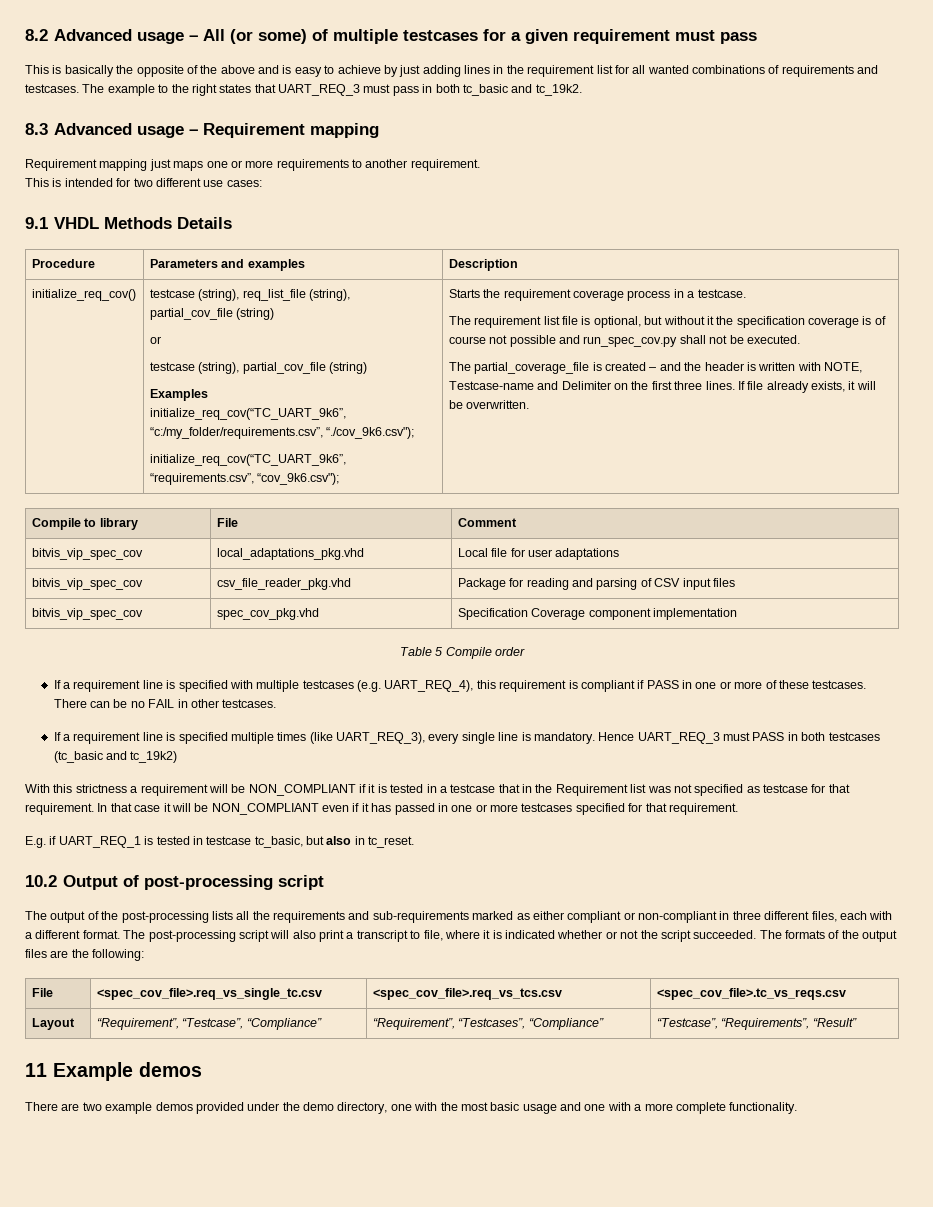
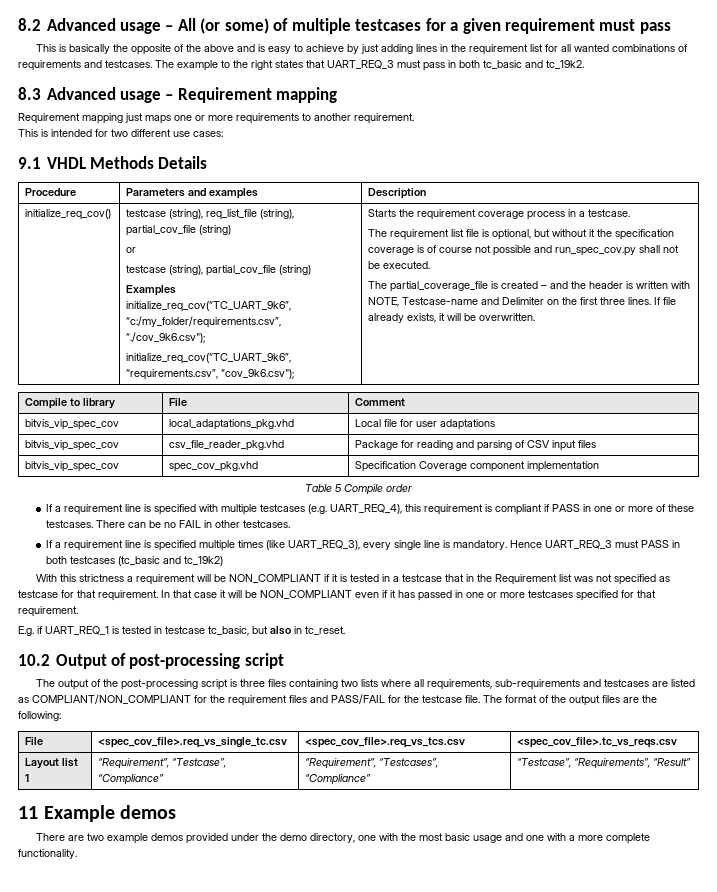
[211,911,893,923] [25,930,825,942] lists all the requirements and sub-requirements marked as either compliant or non-compliant in three different files, each with a different format. The post-processing script will also print a transcript to file, where it is indicated whether or not the script succeeded. The formats -> [200,679,695,690] [18,694,537,706] script is three files containing two lists where all requirements, sub-requirements and testcases are listed as COMPLIANT/NON_COMPLIANT for the requirement files and PASS/FAIL for the testcase file. The format
(75, 1024) none -> [62,758,79,767] [25,774,30,782] list 1

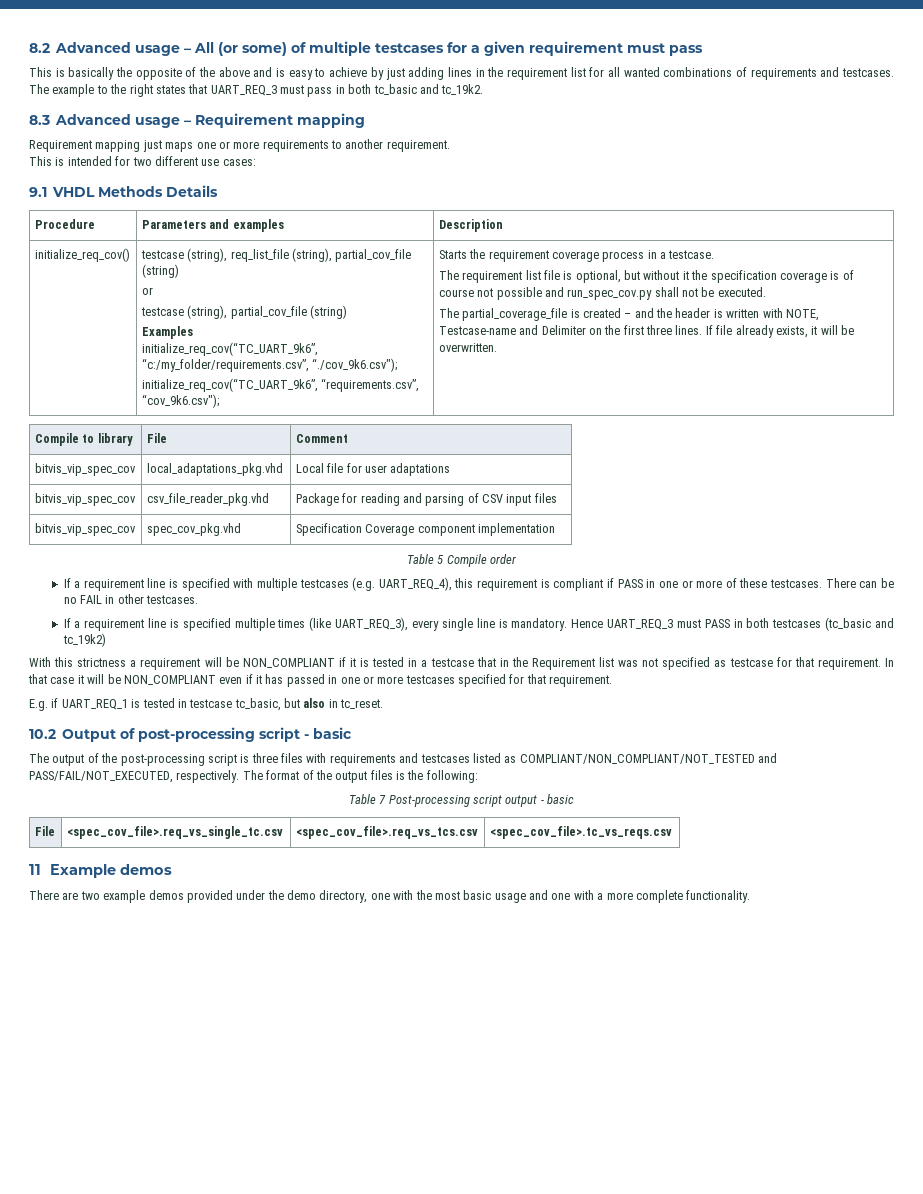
(284, 661) none -> [304,727,353,739] - basic
[288,679,580,690] containing two lists where all requirements, sub-requirements -> [306,753,396,766] with requirements
[651,681,668,687] are -> (470, 758) none
[32,694,480,706] COMPLIANT/NON_COMPLIANT for the requirement files and PASS/FAIL for the testcase file. -> [519,753,777,764] [29,770,240,783] COMPLIANT/NON_COMPLIANT/NOT_TESTED and PASS/FAIL/NOT_EXECUTED, respectively.
[623,697,639,703] are -> [396,771,405,780] is
[25,737,44,745] [98,737,288,748] [305,737,466,748] [517,737,678,748] [25,758,79,769] [25,774,30,782] [98,758,227,769] [98,774,165,785] [305,758,439,769] [305,774,372,785] [517,758,692,769] // File | <spec_cov_file>.req_vs_single_tc.csv | <spec_cov_file>.req_vs_tcs.csv | <spec_cov_file>.tc_vs_reqs.csv // Layout list 1 | “Requirement”, “Testcase”, “Compliance” | “Requirement”, “Testcases”, “Compliance” | “Testcase”, “Requirements”, “Result” -> [348,794,575,807] [34,826,55,836] [66,826,283,839] [295,826,478,839] [489,826,672,839] // Table 7 Post-processing script output - basic // File | <spec_cov_file>.req_vs_single_tc.csv | <spec_cov_file>.req_vs_tcs.csv | <spec_cov_file>.tc_vs_reqs.csv

